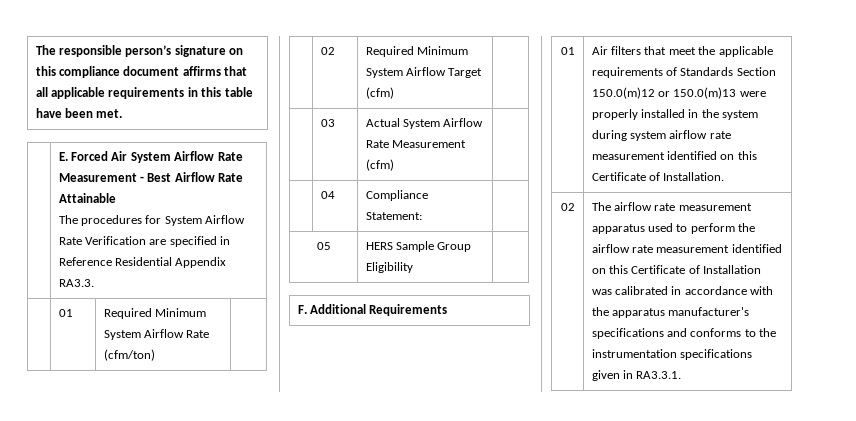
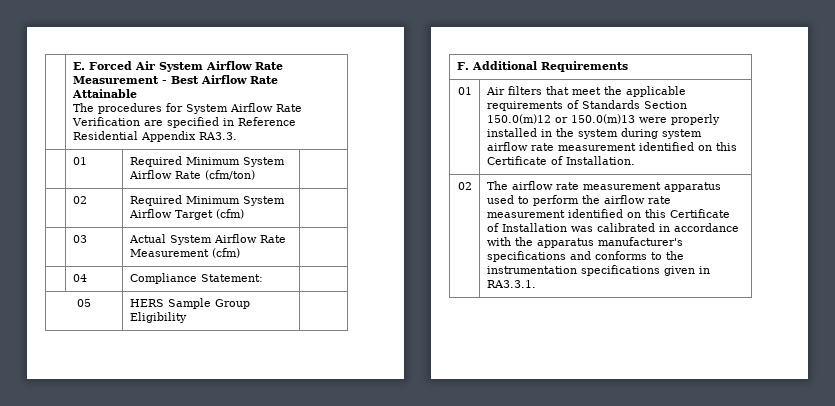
[35,45,244,57] [35,66,248,78] [35,87,253,99] [35,108,123,118] The responsible person’s signature on this compliance document affirms that all applicable requirements in this table have been met. // -> (72, 66) none

